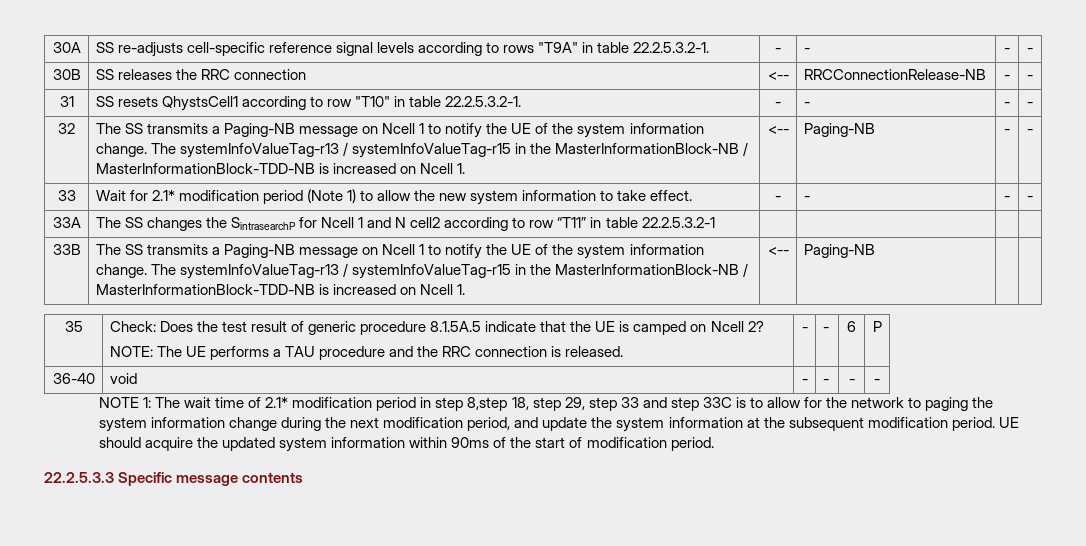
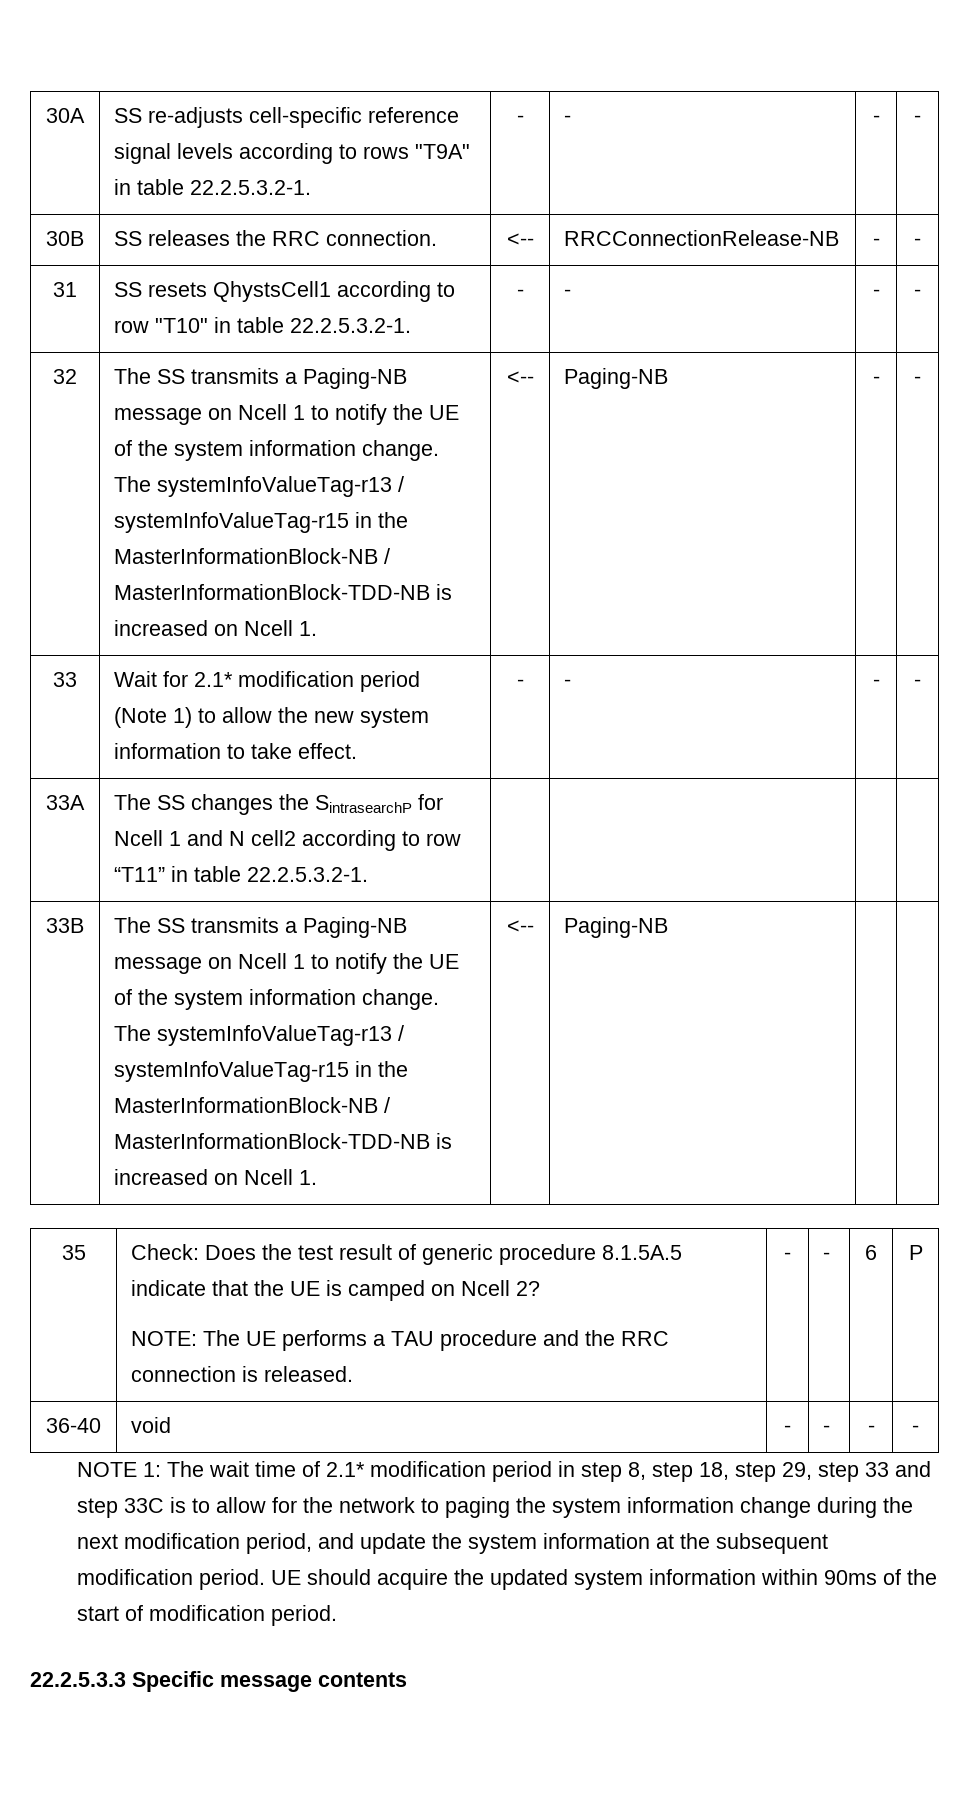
[233,69,306,80] connection -> [326,230,438,246] connection.
[641,217,715,228] 22.2.5.3.2-1 -> [247,867,369,882] 22.2.5.3.2-1.
[467,397,508,411] 8,step -> [628,1462,694,1482] 8, step

